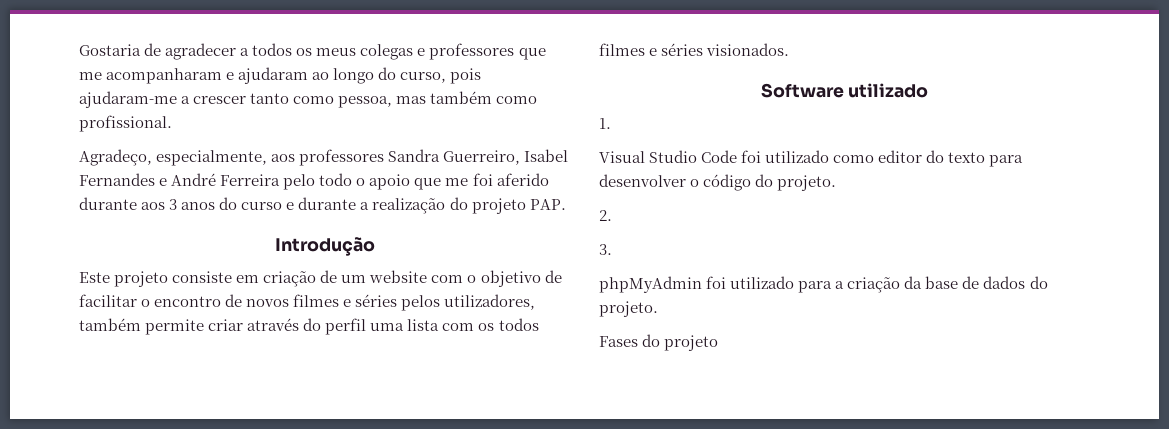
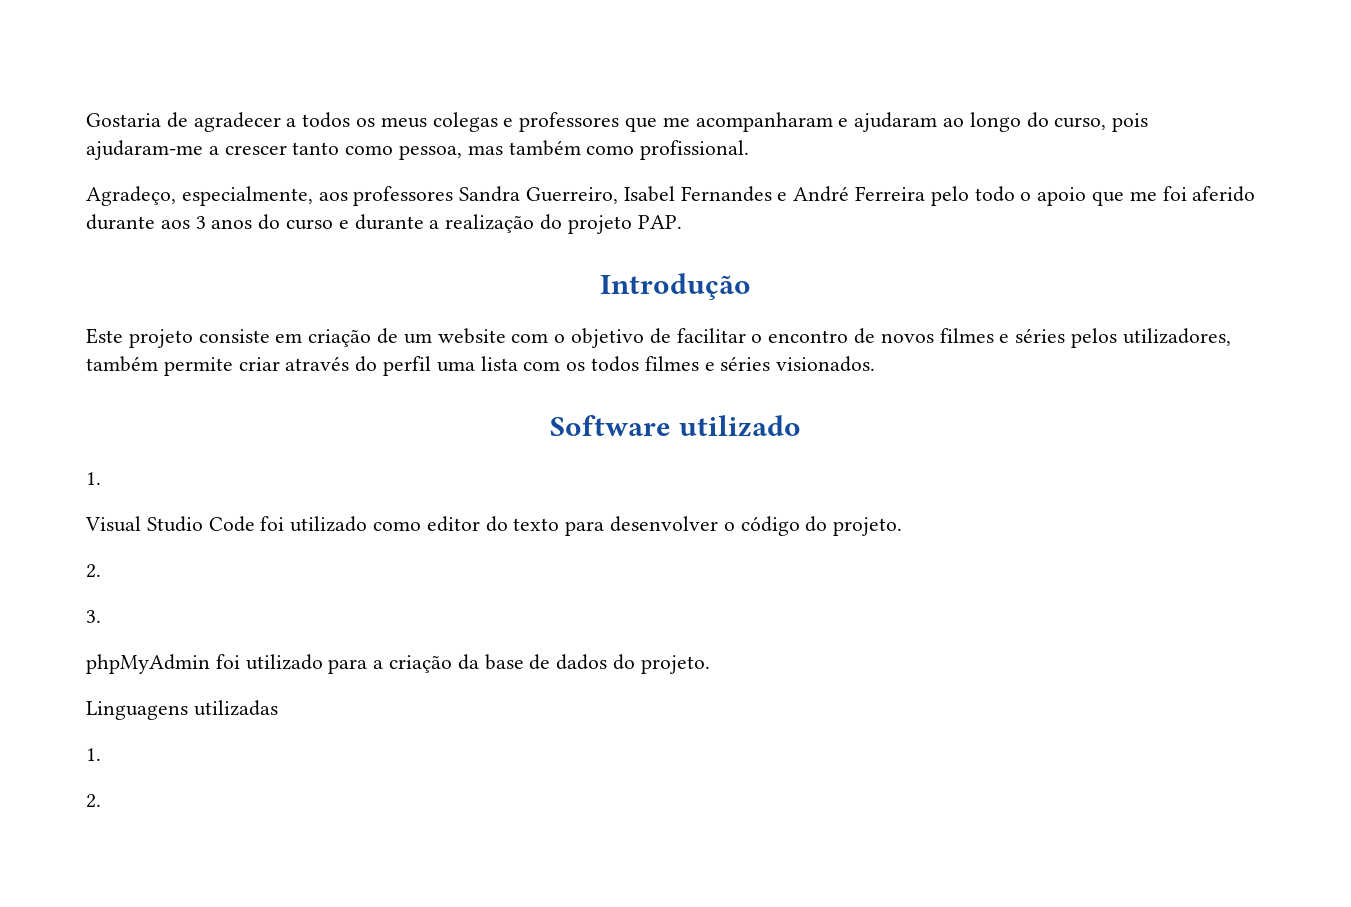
[599,334,719,351] Fases do projeto -> [86,700,278,720] [86,748,101,761] [86,794,101,808] Linguagens utilizadas // 1. // 2.

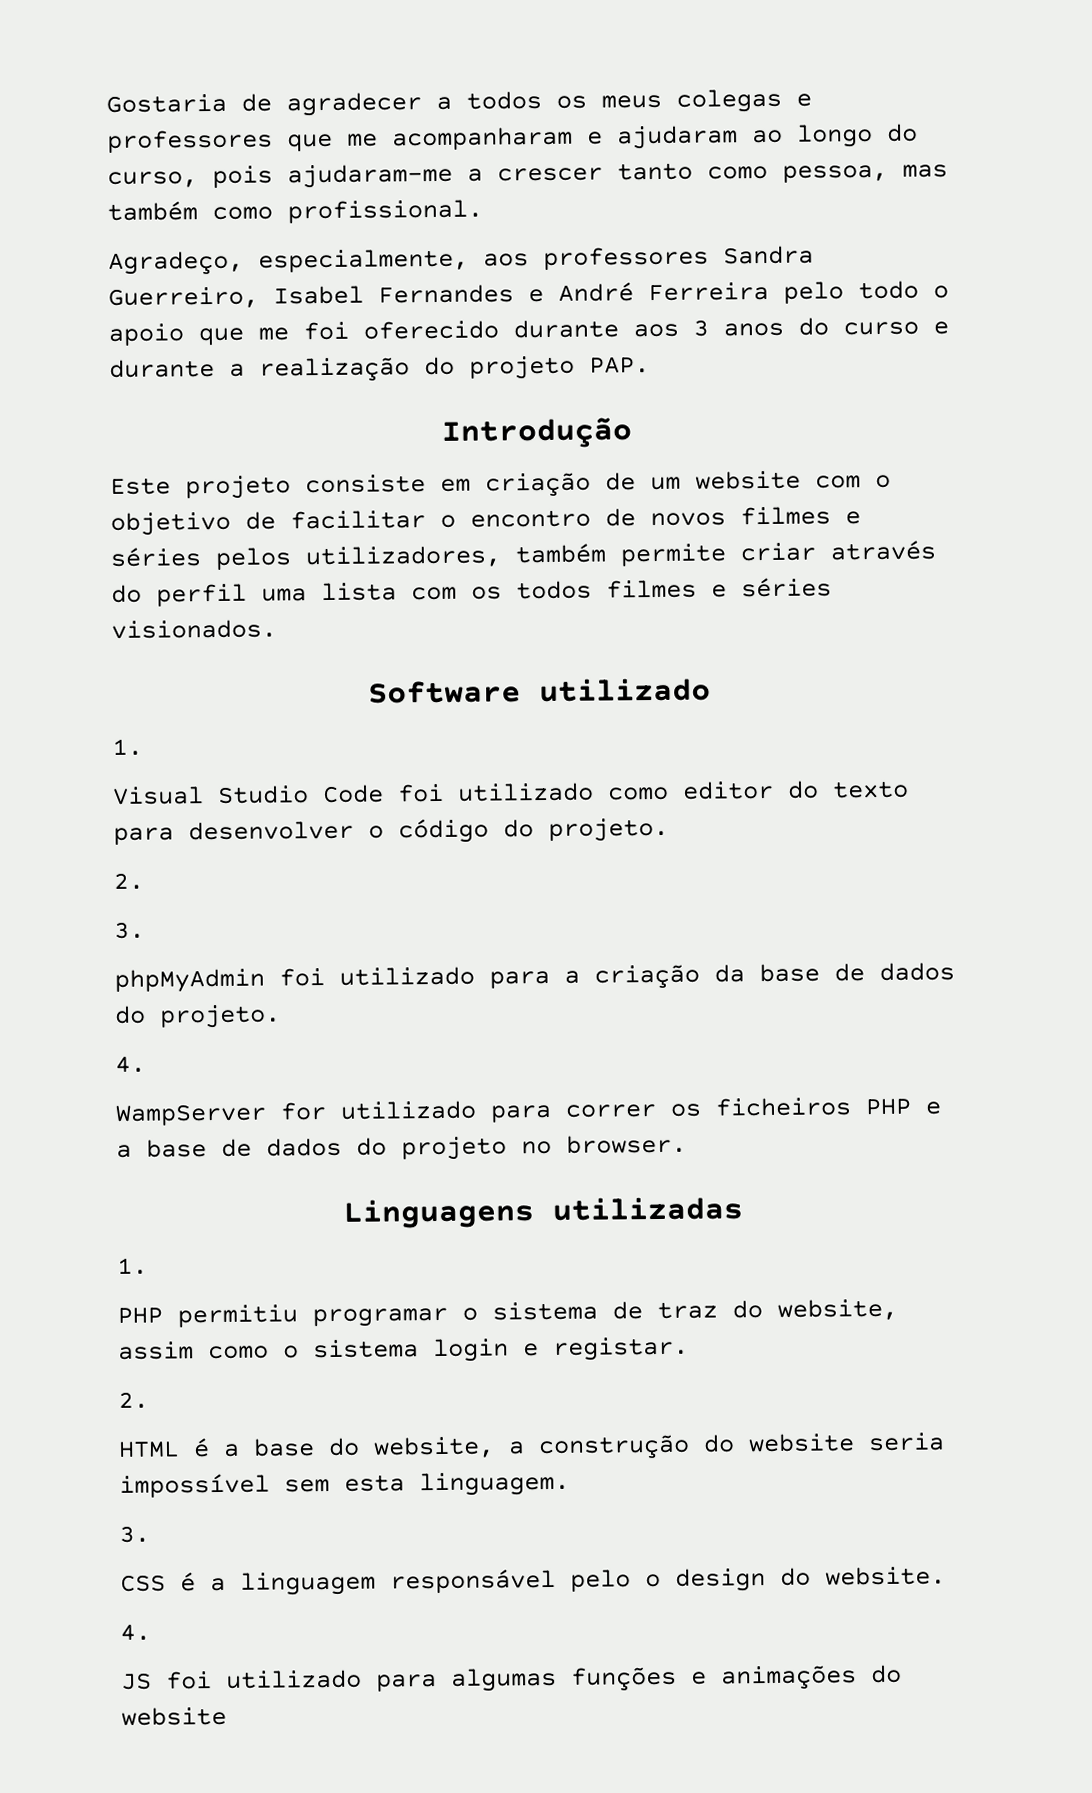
[1192,186,1256,202] aferido -> [363,320,499,340] oferecido
[86,700,278,720] [86,748,101,761] [86,794,101,808] Linguagens utilizadas // 1. // 2. -> [115,1055,146,1073] [115,1097,941,1126] [116,1134,687,1161] [343,1196,743,1229] [117,1257,148,1275] [117,1298,898,1328] [118,1336,689,1363] [118,1391,149,1409] [118,1432,945,1460] [119,1471,570,1498] [119,1525,150,1543] [120,1566,946,1596] [120,1623,151,1641] [121,1664,902,1692] [121,1706,227,1726] 4. // WampServer for utilizado para correr os ficheiros PHP e a base de dados do projeto no browser. // Linguagens utilizadas // 1. // PHP permitiu programar o sistema de traz do website, assim como o sistema login e registar. // 2. // HTML é a base do website, a construção do website seria impossível sem esta linguagem. // 3. // CSS é a linguagem responsável pelo o design do website. // 4. // JS foi utilizado para algumas funções e animações do website

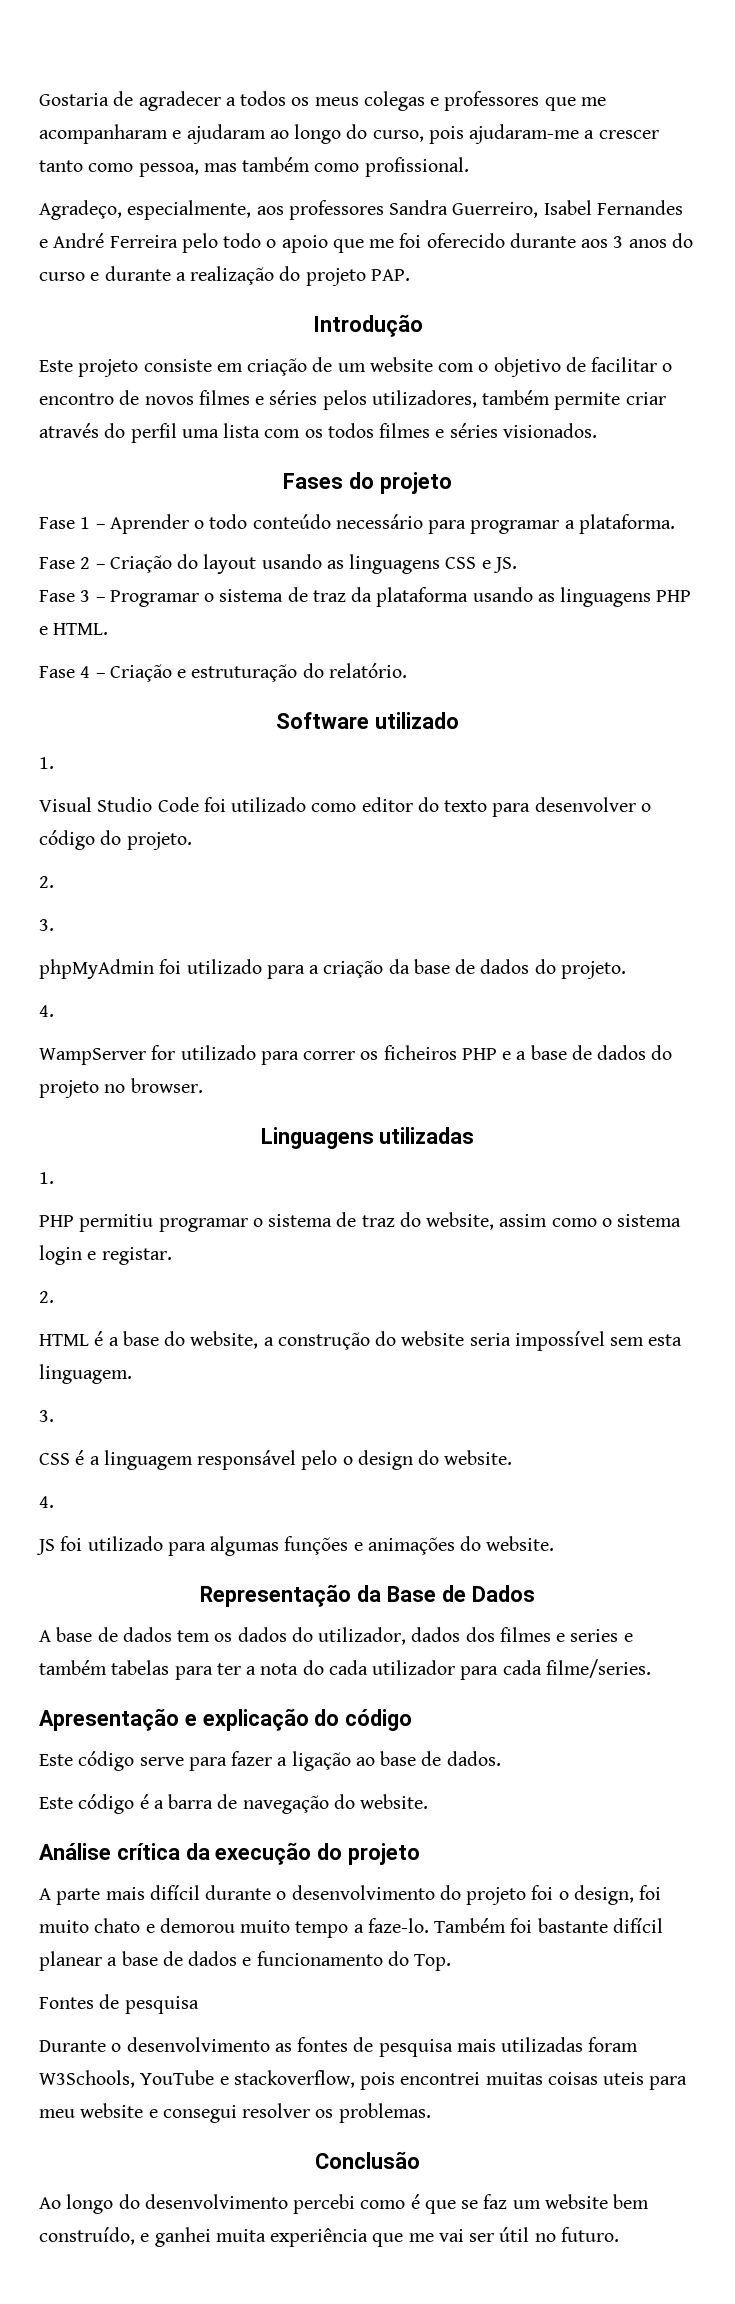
(277, 629) none -> [283,472,452,494] [39,514,675,534] [39,554,517,574] [39,587,692,607] [39,623,109,635] [39,663,407,682] // Fases do projeto // Fase 1 – Aprender o todo conteúdo necessário para programar a plataforma. // Fase 2 – Criação do layout usando as linguagens CSS e JS. // Fase 3 – Programar o sistema de traz da plataforma usando as linguagens PHP e HTML. // Fase 4 – Criação e estruturação do relatório.
[121,1706,227,1726] website -> [486,1536,555,1551] [200,1584,535,1607] [39,1627,633,1645] [39,1659,651,1680] [39,1708,413,1731] [39,1751,501,1771] [39,1794,429,1814] [39,1842,421,1865] [39,1885,662,1905] [39,1918,663,1938] [39,1951,452,1971] [39,1994,199,2014] [39,2037,639,2057] [39,2070,688,2090] [39,2103,431,2123] [315,2151,420,2169] [39,2194,650,2214] [39,2227,619,2247] website. // Representação da Base de Dados // A base de dados tem os dados do utilizador, dados dos filmes e series e também tabelas para ter a nota do cada utilizador para cada filme/series. // Apresentação e explicação do código // Este código serve para fazer a ligação ao base de dados. // Este código é a barra de navegação do website. // Análise crítica da execução do projeto // A parte mais difícil durante o desenvolvimento do projeto foi o design, foi muito chato e demorou muito tempo a faze-lo. Também foi bastante difícil planear a base de dados e funcionamento do Top. // Fontes de pesquisa // Durante o desenvolvimento as fontes de pesquisa mais utilizadas foram W3Schools, YouTube e stackoverflow, pois encontrei muitas coisas uteis para meu website e consegui resolver os problemas. // Conclusão // Ao longo do desenvolvimento percebi como é que se faz um website bem construído, e ganhei muita experiência que me vai ser útil no futuro.

